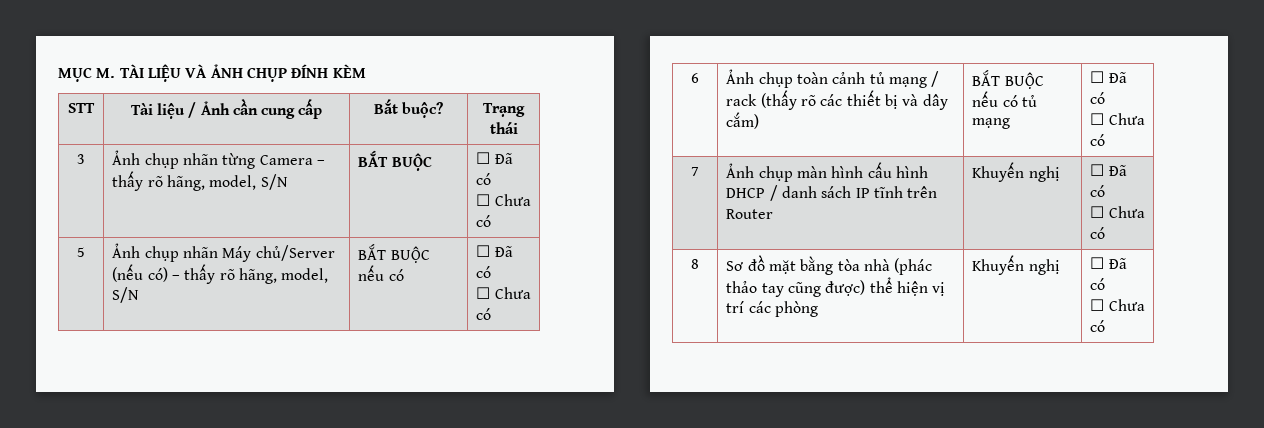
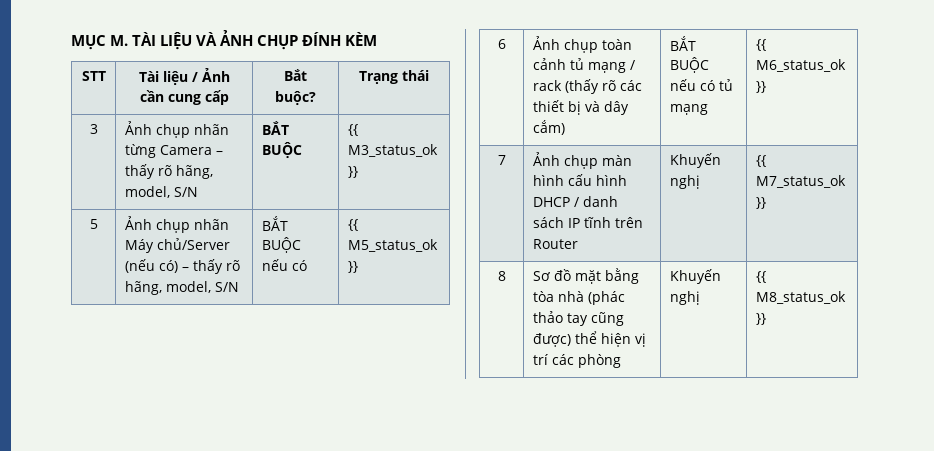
[476,152,513,164] [476,173,492,185] [476,194,531,206] [476,215,492,227] ☐ Đã có // ☐ Chưa có -> [347,124,358,136] [347,144,438,157] [347,166,358,178] {{ M3_status_ok }}
[476,245,513,257] [476,266,492,278] [476,287,531,299] [476,308,492,320] ☐ Đã có // ☐ Chưa có -> [347,219,358,231] [347,239,438,252] [347,261,358,273] {{ M5_status_ok }}
[1090,71,1127,83] [1090,92,1106,104] [1090,113,1145,125] [1090,134,1106,146] ☐ Đã có // ☐ Chưa có -> [755,39,766,51] [755,59,846,72] [755,81,766,93] {{ M6_status_ok }}
[1090,164,1127,176] [1090,185,1106,197] [1090,206,1145,218] [1090,227,1106,239] ☐ Đã có // ☐ Chưa có -> [755,155,766,167] [755,175,846,188] [755,197,766,209] {{ M7_status_ok }}
[1090,257,1127,269] [1090,278,1106,290] [1090,299,1145,311] [1090,320,1106,332] ☐ Đã có // ☐ Chưa có -> [755,271,766,283] [755,291,846,304] [755,313,766,325] {{ M8_status_ok }}

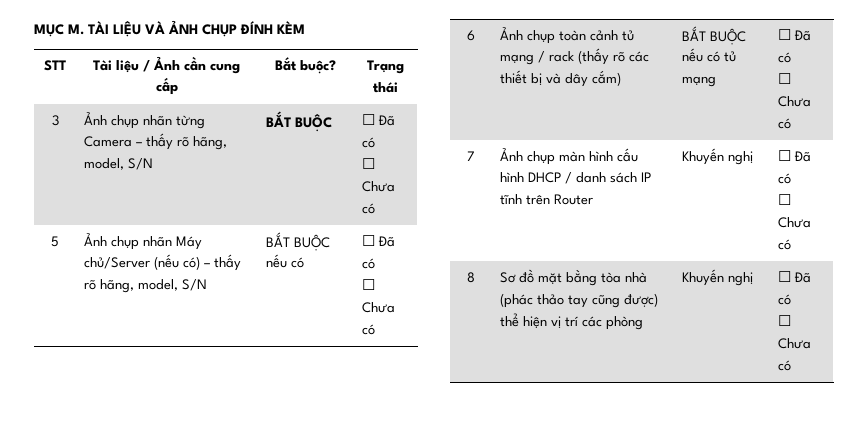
[347,124,358,136] [347,144,438,157] [347,166,358,178] {{ M3_status_ok }} -> [362,114,396,126] [362,137,376,148] [362,158,376,169] [362,181,396,192] [362,203,376,214] ☐ Đã có // ☐ Chưa có
[347,219,358,231] [347,239,438,252] [347,261,358,273] {{ M5_status_ok }} -> [362,235,396,247] [362,258,376,269] [362,279,376,290] [362,302,396,313] [362,324,376,335] ☐ Đã có // ☐ Chưa có
[755,39,766,51] [755,59,846,72] [755,81,766,93] {{ M6_status_ok }} -> [778,29,812,41] [778,52,792,63] [778,73,792,84] [778,96,812,107] [778,118,792,129] ☐ Đã có // ☐ Chưa có
[755,155,766,167] [755,175,846,188] [755,197,766,209] {{ M7_status_ok }} -> [778,150,812,162] [778,173,792,184] [778,194,792,205] [778,217,812,228] [778,239,792,250] ☐ Đã có // ☐ Chưa có
[755,271,766,283] [755,291,846,304] [755,313,766,325] {{ M8_status_ok }} -> [778,271,812,283] [778,294,792,305] [778,315,792,326] [778,338,812,349] [778,360,792,371] ☐ Đã có // ☐ Chưa có

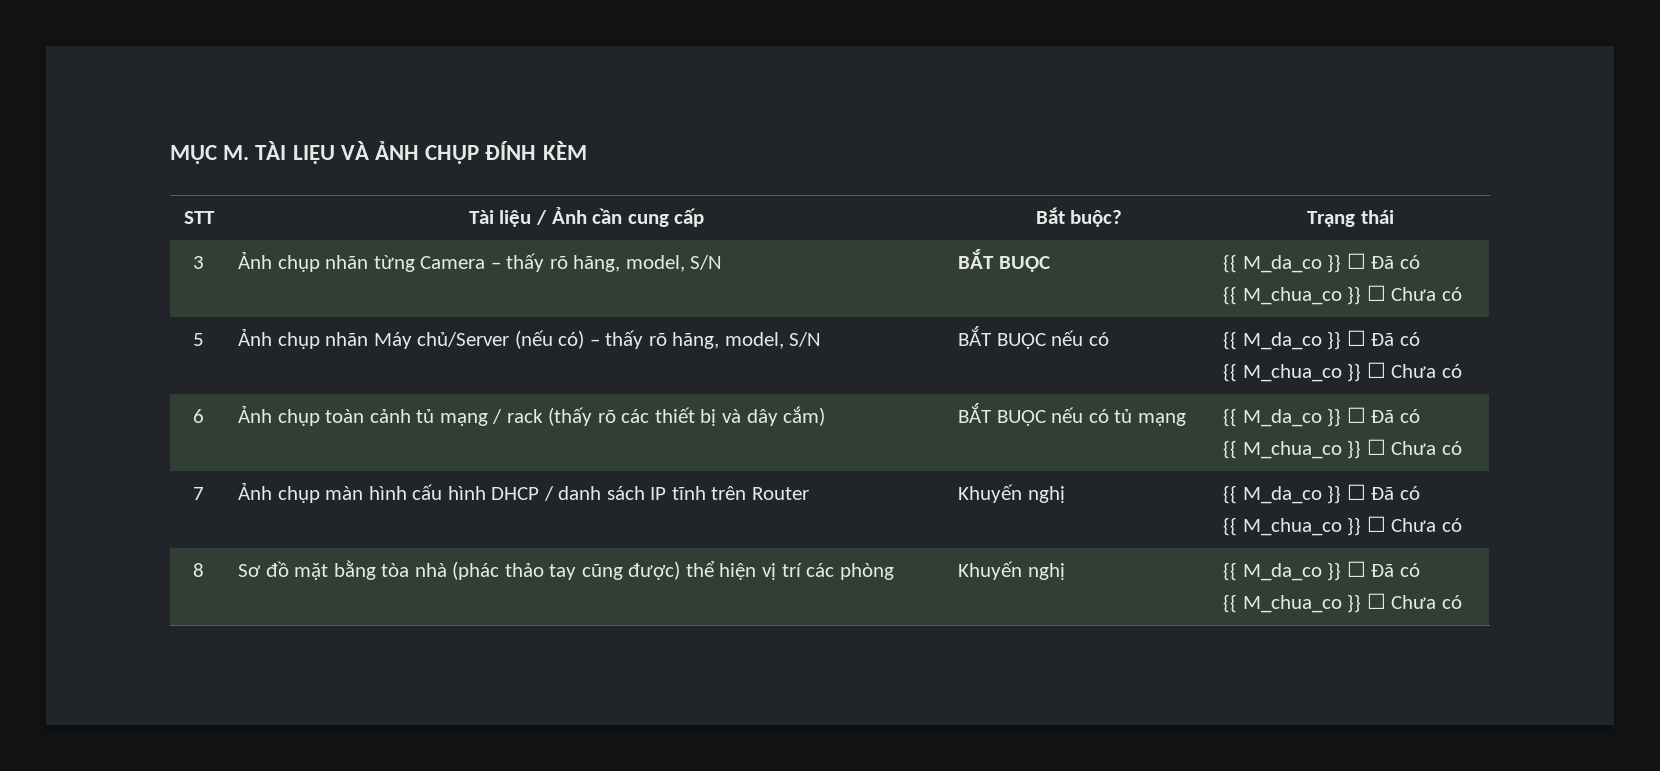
[362,114,396,126] [362,137,376,148] ☐ Đã có // -> [1223,253,1420,273] [1223,286,1362,305] {{ M_da_co }} ☐ Đã có // {{ M_chua_co }}
[362,235,396,247] [362,258,376,269] ☐ Đã có // -> [1223,330,1420,350] [1223,363,1362,382] {{ M_da_co }} ☐ Đã có // {{ M_chua_co }}
[778,29,812,41] [778,52,792,63] ☐ Đã có // -> [1223,407,1420,427] [1223,440,1362,459] {{ M_da_co }} ☐ Đã có // {{ M_chua_co }}
[778,150,812,162] [778,173,792,184] ☐ Đã có // -> [1223,484,1420,504] [1223,517,1362,536] {{ M_da_co }} ☐ Đã có // {{ M_chua_co }}
[778,271,812,283] [778,294,792,305] ☐ Đã có // -> [1223,561,1420,581] [1223,594,1362,613] {{ M_da_co }} ☐ Đã có // {{ M_chua_co }}

